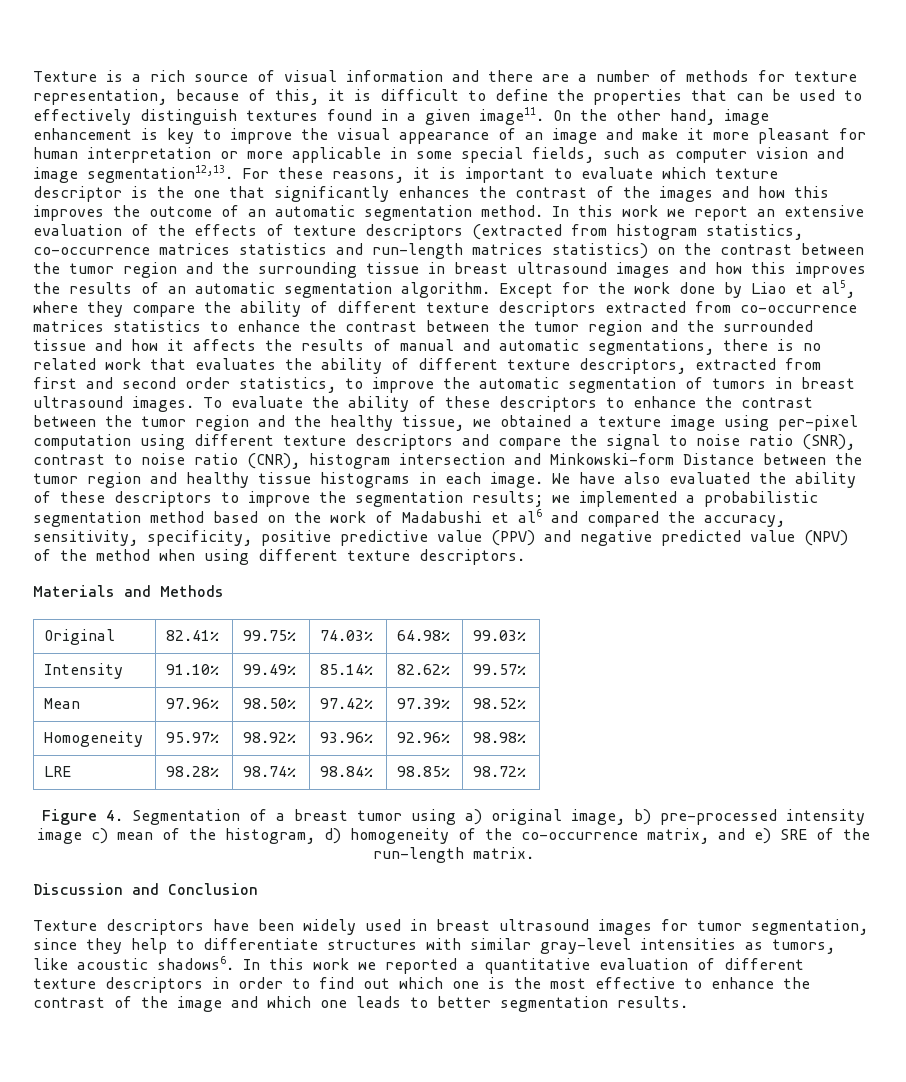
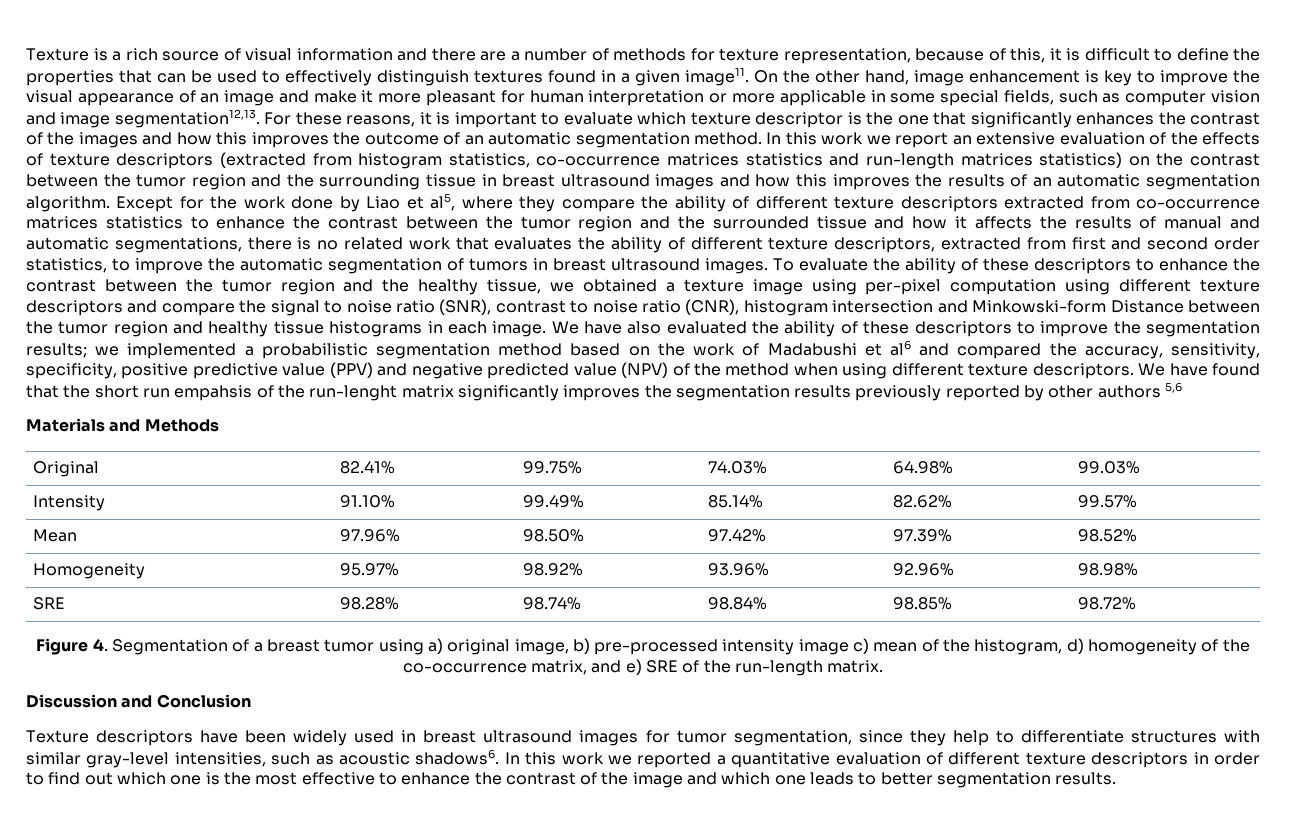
(525, 557) none -> [1138,363,1261,376] [26,382,1183,401] We have found that the short run empahsis of the run-lenght matrix significantly improves the segmentation results previously reported by other authors 5,6
[44,766,72,777] LRE -> [33,597,66,610] SRE
[640,938,835,954] [33,958,68,970] intensities as tumors, like -> [174,752,334,767] intensities, such as

